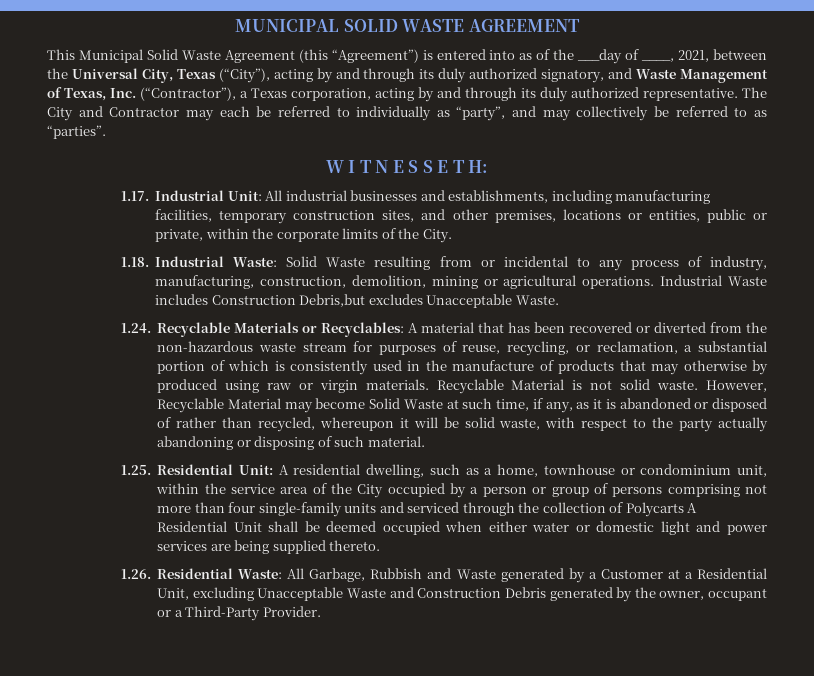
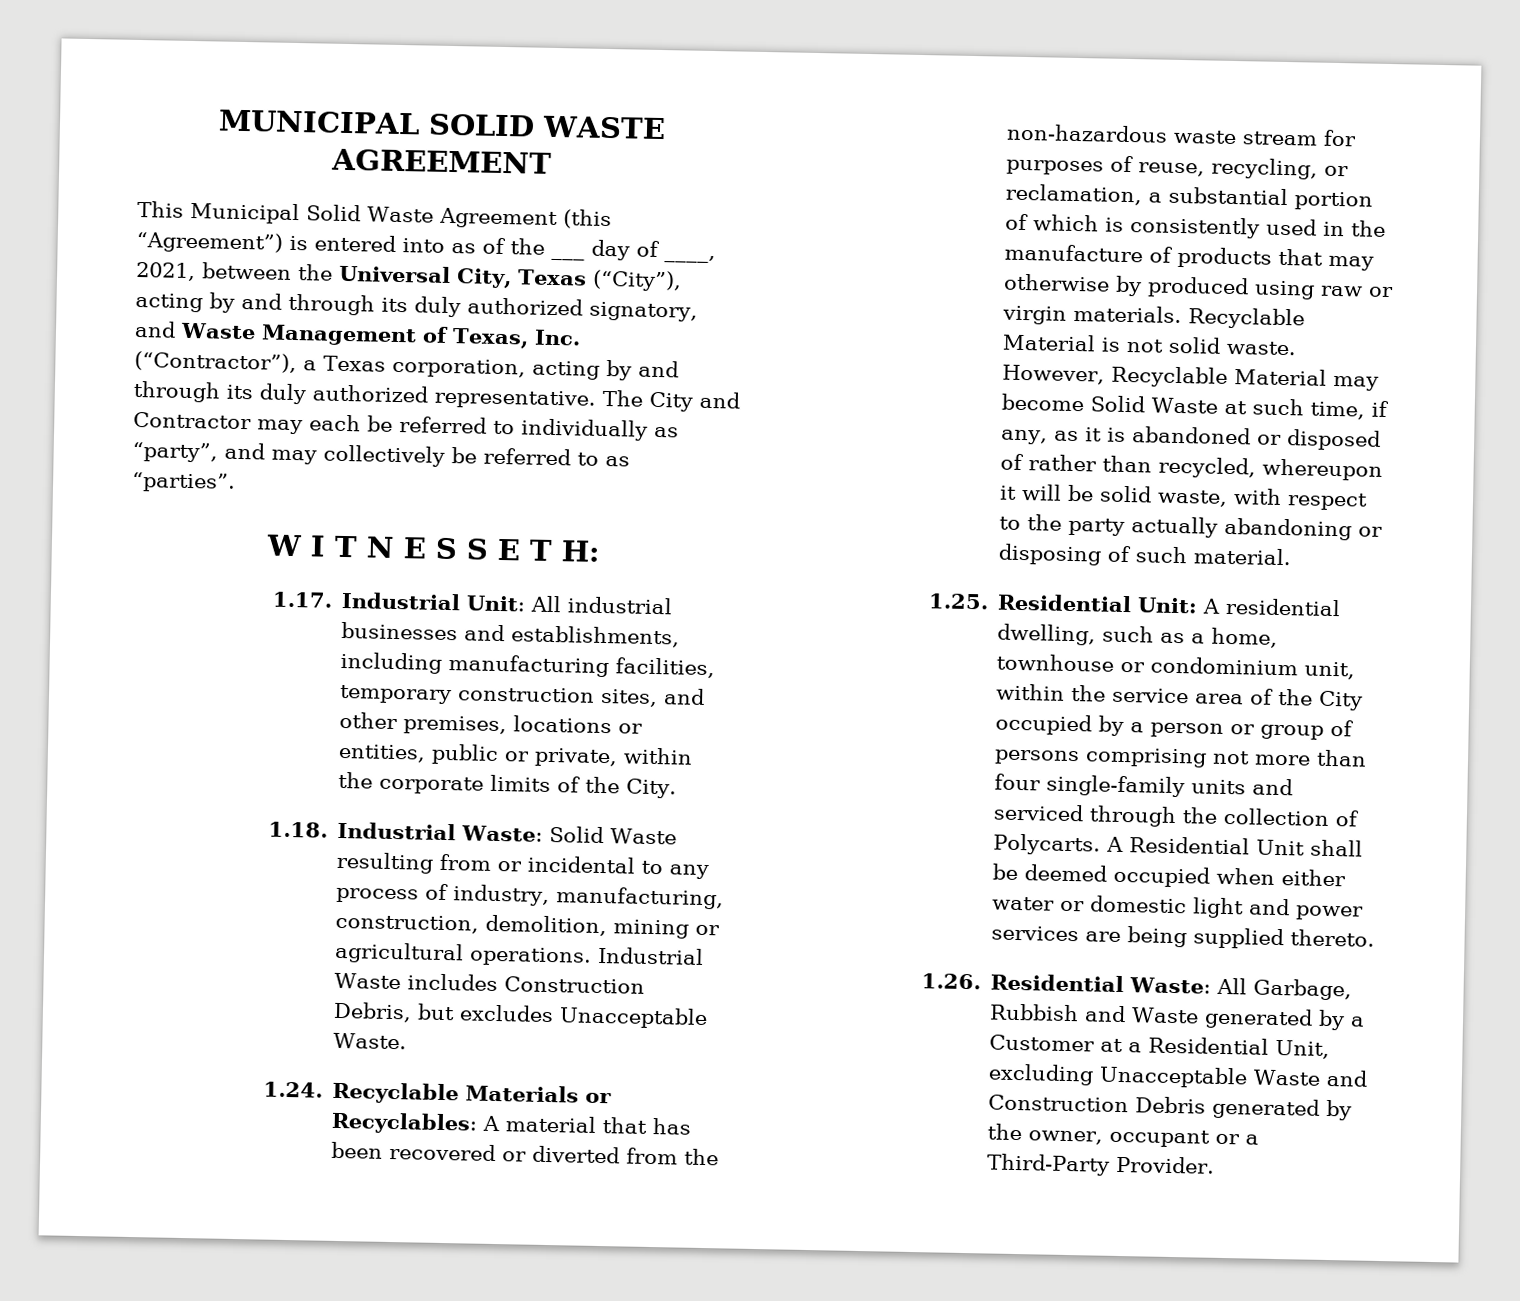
[577,49,623,64] ___day -> [550,239,630,261] ___ day
[299,294,366,307] Debris,but -> [333,1001,456,1023] Debris, but
[625,502,684,517] Polycarts -> [993,833,1102,856] Polycarts.

